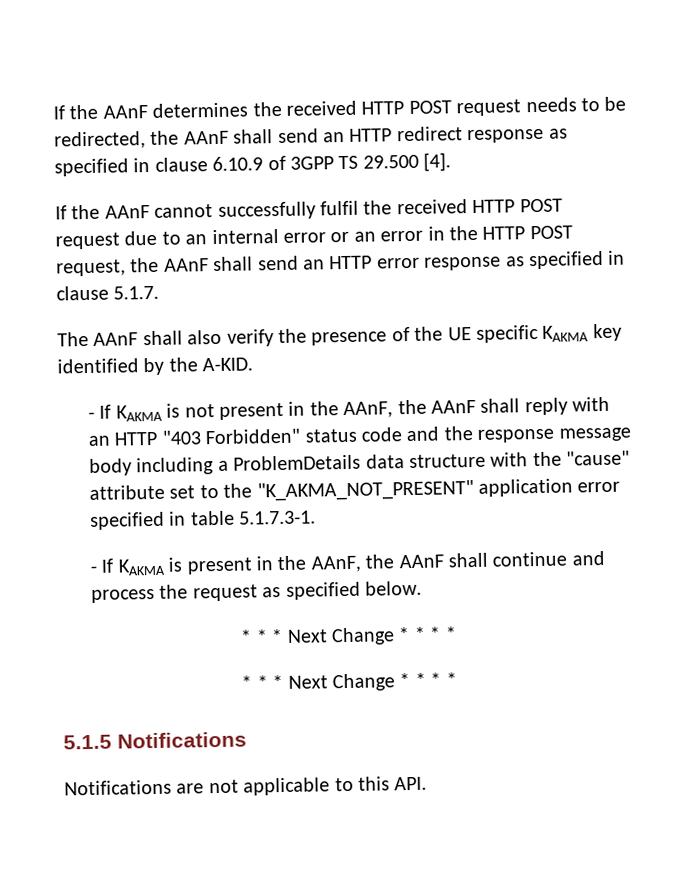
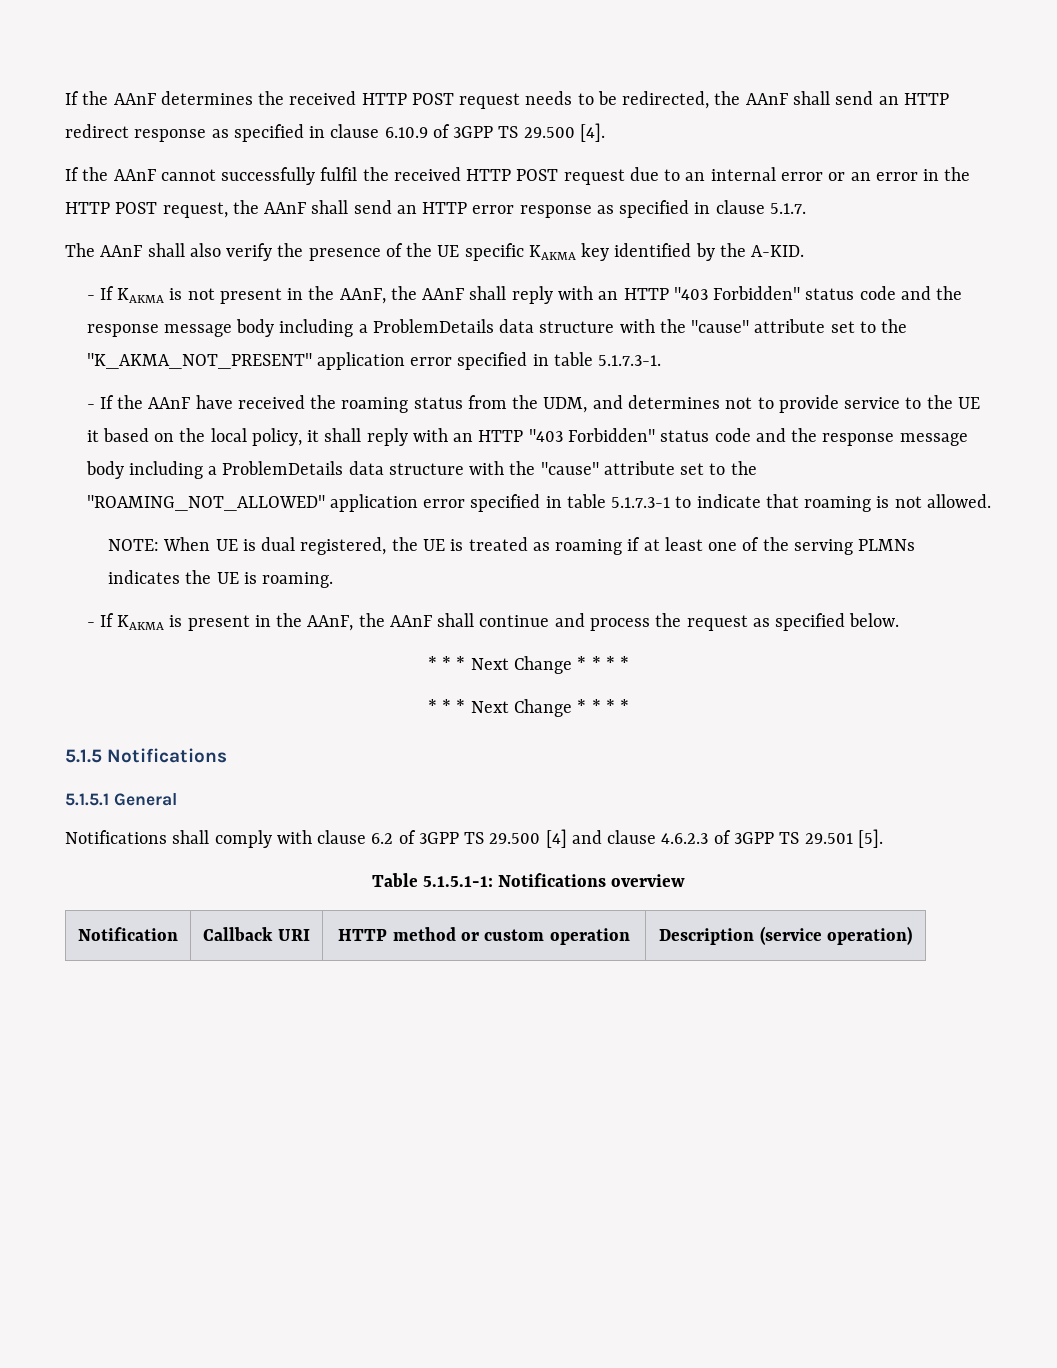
(317, 517) none -> [86,395,980,413] [86,428,968,446] [85,461,757,479] [86,494,992,512] [108,537,916,555] [108,570,334,588] // - If the AAnF have received the roaming status from the UDM, and determines not to provide service to the UE it based on the local policy, it shall reply with an HTTP "403 Forbidden" status code and the response message body including a ProblemDetails data structure with the "cause" attribute set to the "ROAMING_NOT_ALLOWED" application error specified in table 5.1.7.3-1 to indicate that roaming is not allowed. // NOTE: When UE is dual registered, the UE is treated as roaming if at least one of the serving PLMNs indicates the UE is roaming.
[64,776,428,796] // Notifications are not applicable to this API. -> [65,793,177,806] [65,829,883,848] [371,873,686,887] [78,927,178,941] [203,927,310,941] [338,927,630,945] [659,926,912,945] // 5.1.5.1 General // Notifications shall comply with clause 6.2 of 3GPP TS 29.500 [4] and clause 4.6.2.3 of 3GPP TS 29.501 [5]. // Table 5.1.5.1-1: Notifications overview // Notification | Callback URI | HTTP method or custom operation | Description (service operation)

